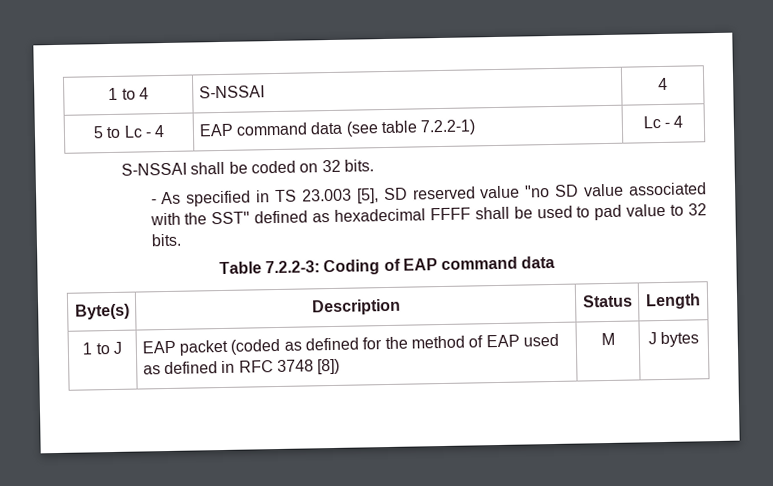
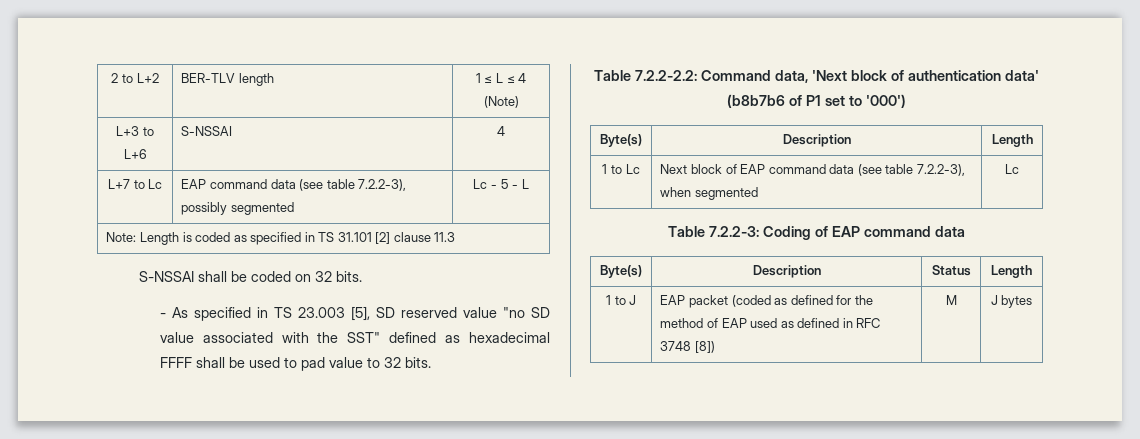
[108,87,149,101] 1 to 4 -> [111,73,159,83] [181,73,274,86] [475,73,527,83] [483,96,519,108] [116,126,154,136] [123,149,147,159] 2 to L+2 | BER-TLV length | 1 ≤ L ≤ 4 (Note) // L+3 to L+6
[92,125,166,139] [198,119,477,137] [642,115,684,129] 5 to Lc - 4 | EAP command data (see table 7.2.2-1) | Lc - 4 -> [107,179,163,189] [181,179,407,191] [181,202,294,215] [473,179,529,189] [106,232,456,245] L+7 to Lc | EAP command data (see table 7.2.2-3), possibly segmented | Lc - 5 - L // Note: Length is coded as specified in TS 31.101 [2] clause 11.3
(182, 240) none -> [594,70,1039,83] [727,94,906,108] [600,134,642,147] [782,134,851,147] [991,134,1033,147] [602,164,640,174] [660,164,965,176] [660,187,758,200] [1005,164,1019,174] // Table 7.2.2-2.2: Command data, 'Next block of authentication data' (b8b7b6 of P1 set to '000') // Byte(s) | Description | Length // 1 to Lc | Next block of EAP command data (see table 7.2.2-3), when segmented | Lc

